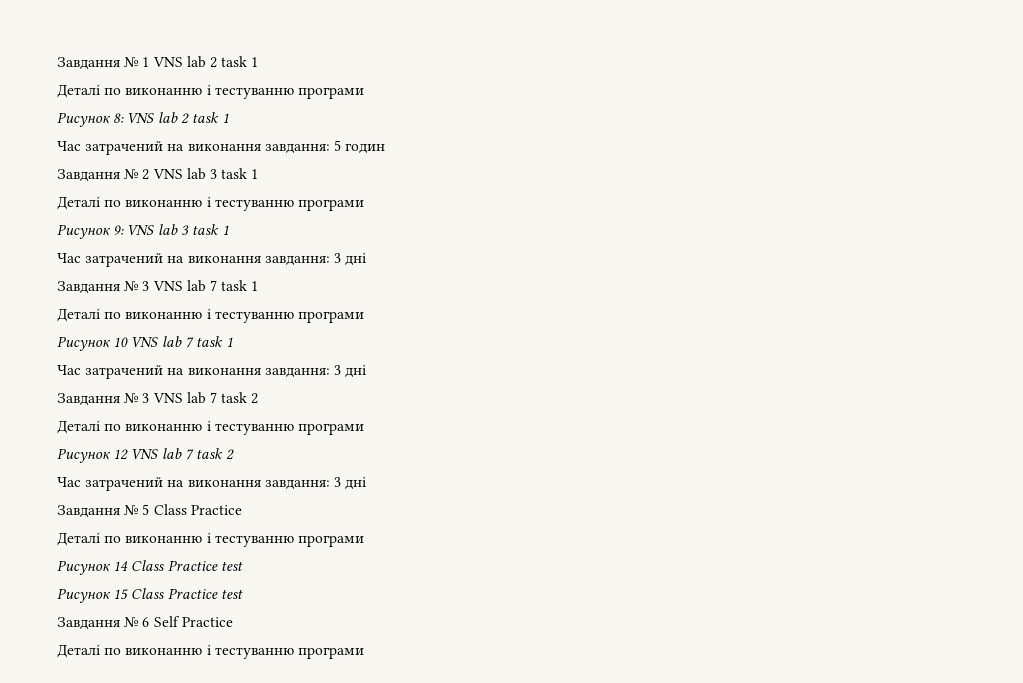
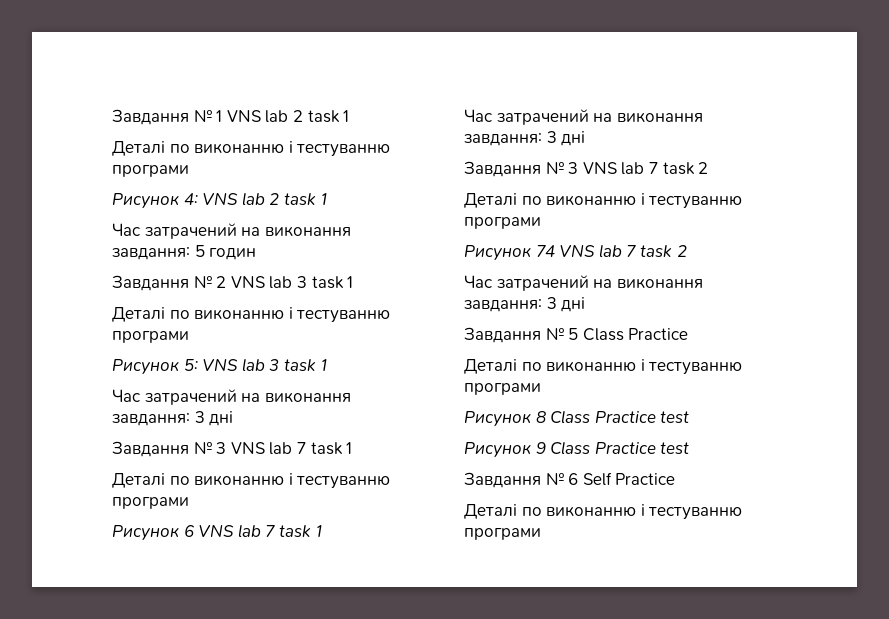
[113,113,125,123] 8: -> [183,193,198,205] 4:
[113,225,125,235] 9: -> [183,359,198,371] 5:
[113,337,129,347] 10 -> [183,525,195,537] 6
[113,449,129,460] 12 -> [535,245,555,257] 74
[113,561,129,571] 14 -> [535,411,546,423] 8
[113,589,129,600] 15 -> [535,442,546,454] 9

